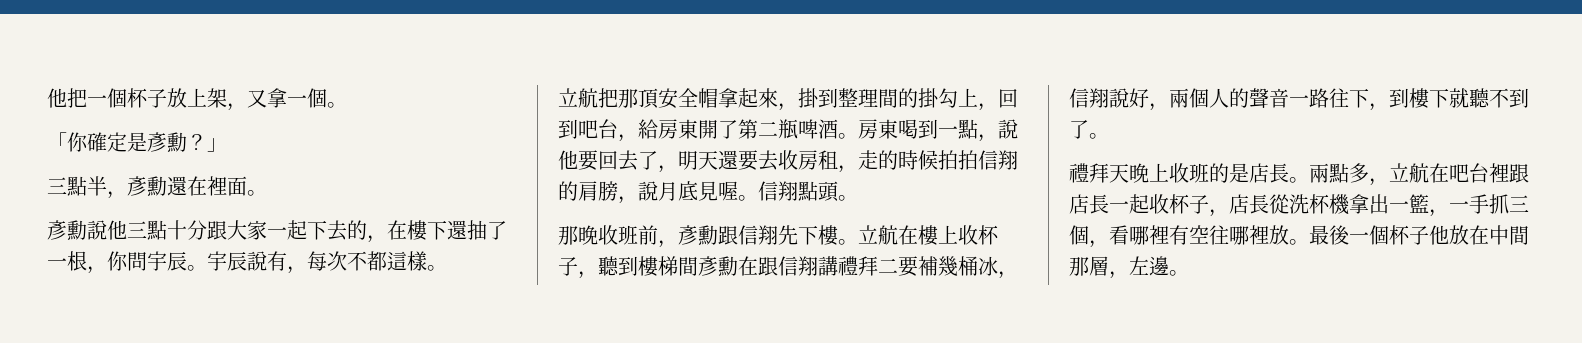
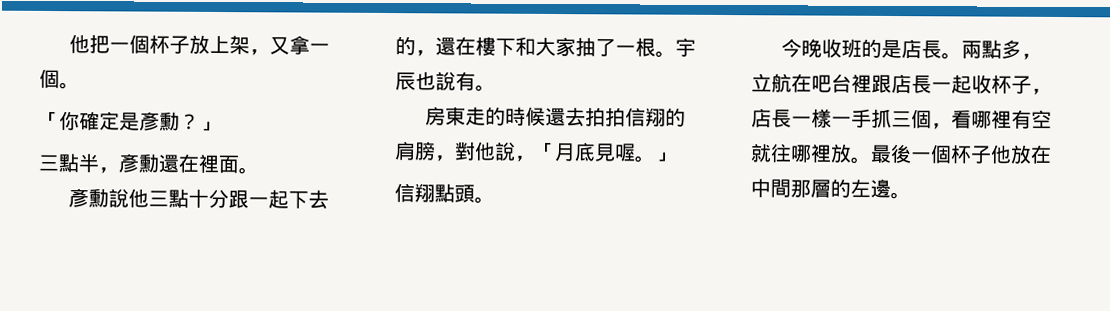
[227,220,267,240] 大家 -> (249, 199) none
[387,220,507,241] [47,251,447,274] [558,88,1018,111] [558,119,1018,142] [558,150,858,173] 在樓下還抽了一根，你問宇辰。宇辰說有，每次不都這樣。 // 立航把那頂安全帽拿起來，掛到整理間的掛勾上，回到吧台，給房東開了第二瓶啤酒。房東喝到一點，說他要回去了，明天還要去收房租， -> [435,36,696,58] [395,71,496,92] [424,106,466,126] 還在樓下和大家抽了一根。宇辰也說有。 // 房東
(938, 160) none -> [544,107,586,127] 還去
[638,181,658,201] 說 -> [454,141,556,162] 對他說，「
(758, 198) none -> [654,151,676,162] 」 //
[558,225,999,248] [558,256,1018,279] [1069,88,1529,111] [1069,120,1109,139] [1069,163,1169,183] 那晚收班前，彥勳跟信翔先下樓。立航在樓上收杯子，聽到樓梯間彥勳在跟信翔講禮拜二要補幾桶冰，信翔說好，兩個人的聲音一路往下，到樓下就聽不到了。 // 禮拜天晚上 -> [780,38,822,58] 今晚
[1269,194,1449,217] 從洗杯機拿出一籃， -> [791,108,832,128] 一樣
(1209, 234) none -> [750,143,772,163] 就
[1109,271,1129,279] ， -> [830,178,851,198] 的

